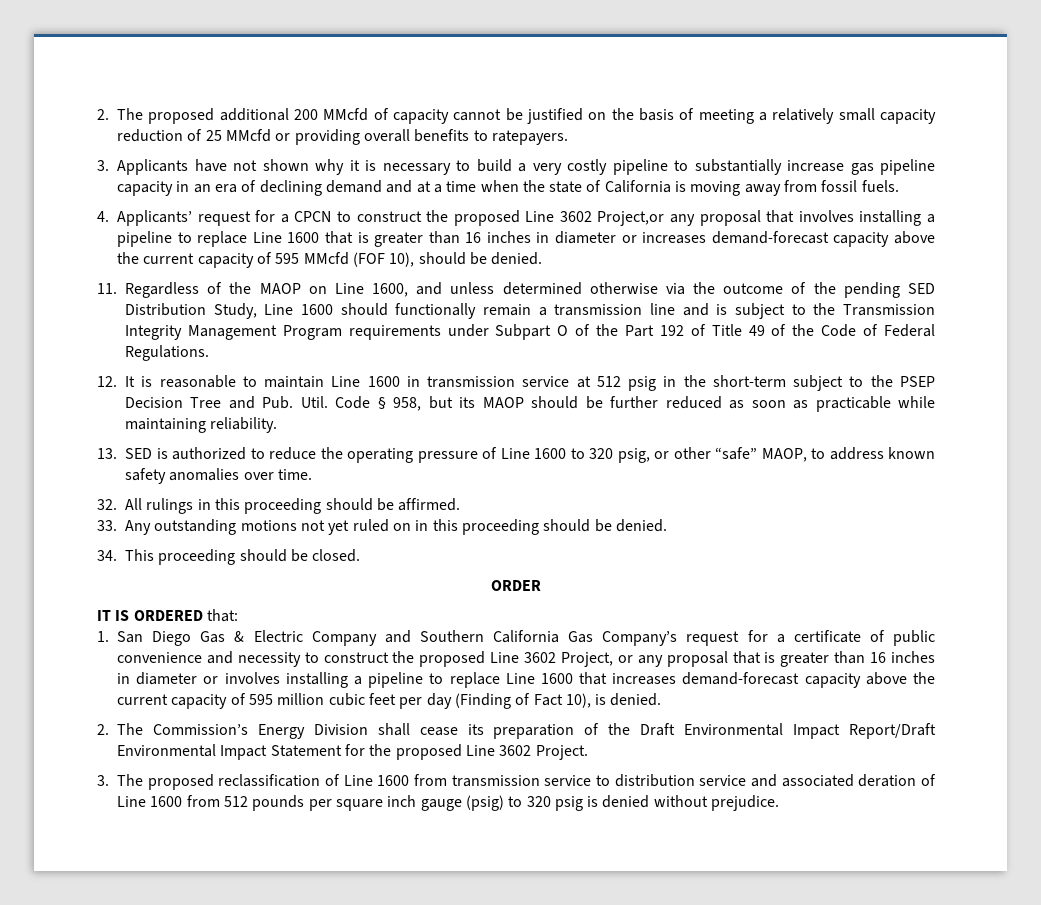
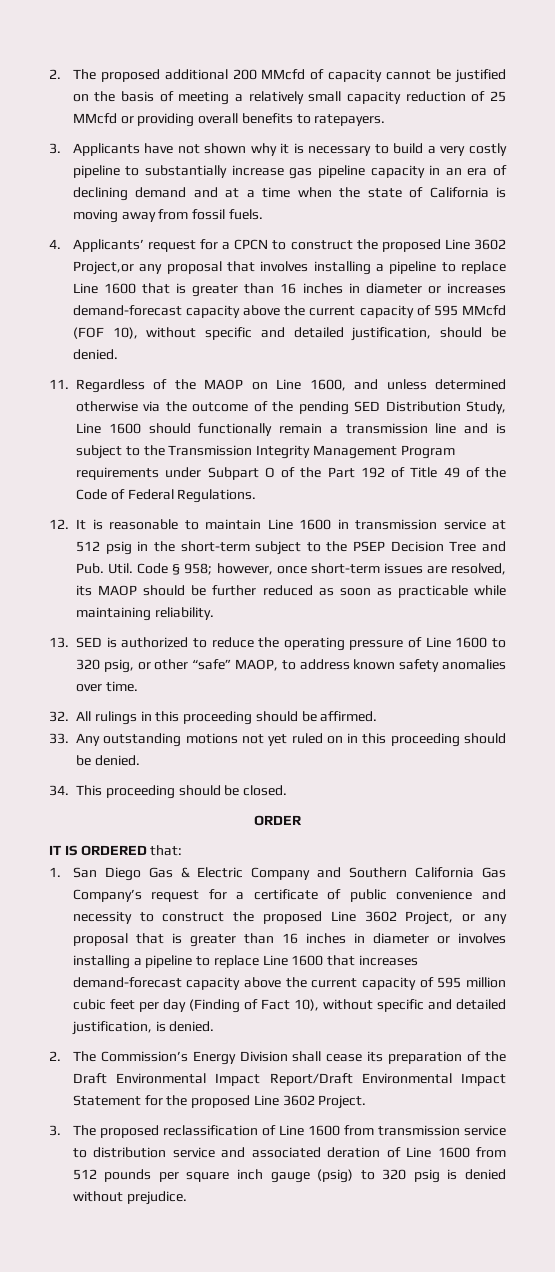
(415, 259) none -> [146,327,432,341] without specific and detailed justification,
[393,396,453,411] 958, but -> [184,563,507,575] 958; however, once short-term issues are resolved,
(591, 700) none -> [322,999,506,1012] [71,1021,152,1035] without specific and detailed justification,

